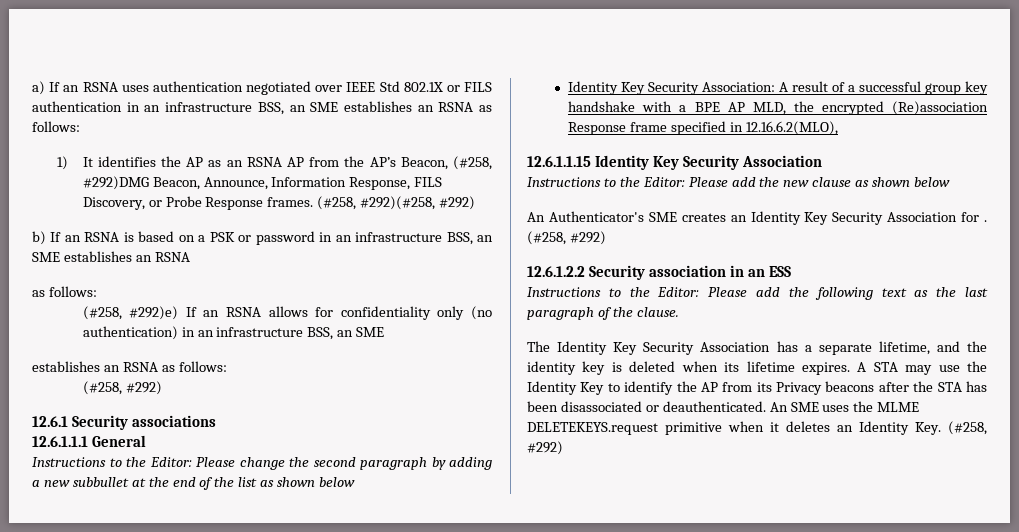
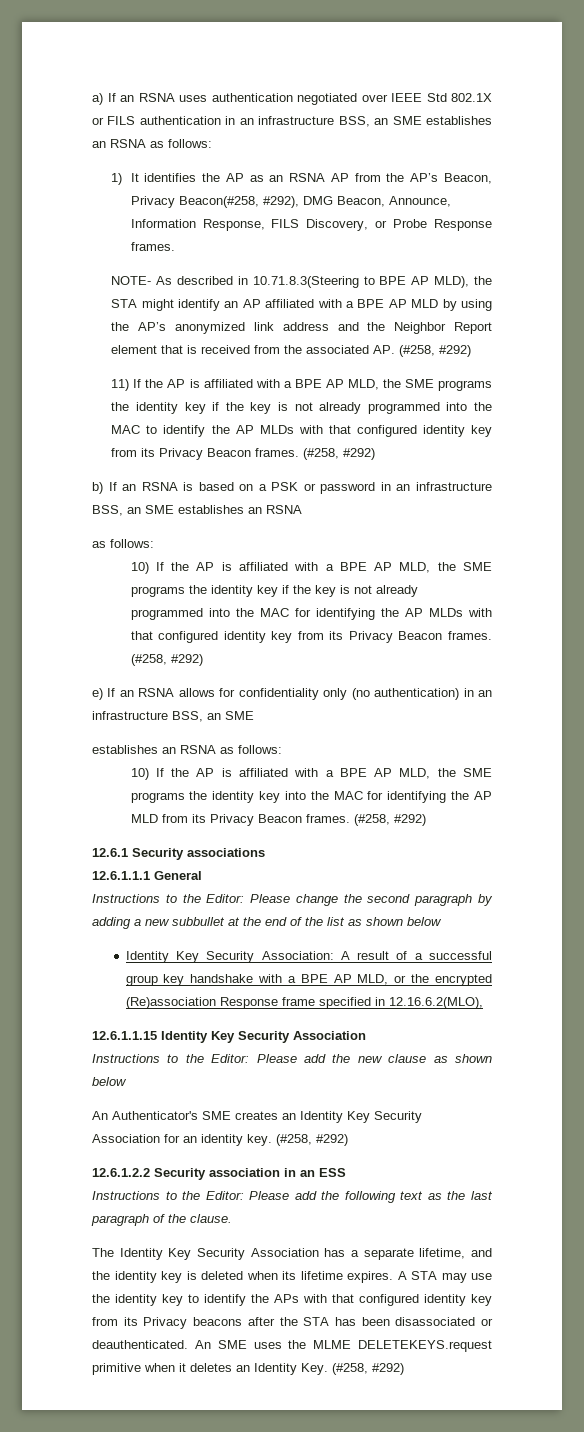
[452,156,492,170] [82,176,149,190] (#258, #292)DMG -> [130,196,333,208] Privacy Beacon(#258, #292), DMG
[317,196,436,210] (#258, #292)(#258, -> [111,276,493,288] [111,299,493,311] [111,322,492,334] [111,345,472,357] [111,379,492,391] [111,402,493,414] [111,425,493,437] [111,448,340,460] // NOTE- As described in 10.71.8.3(Steering to BPE AP MLD), the STA might identify an AP affiliated with a BPE AP MLD by using the AP’s anonymized link address and the Neighbor Report element that is received from the associated AP. (#258, #292) // 11) If the AP is affiliated with a BPE AP MLD, the SME programs the identity key if the key is not already programmed into the MAC to identify the AP MLDs with that configured identity key from its Privacy Beacon frames. (#258,
[82,306,179,320] (#258, #292)e) -> [130,562,493,574] [130,585,418,597] [130,608,493,620] [130,631,492,643] [130,654,203,666] [92,688,103,700] 10) If the AP is affiliated with a BPE AP MLD, the SME programs the identity key if the key is not already programmed into the MAC for identifying the AP MLDs with that configured identity key from its Privacy Beacon frames. (#258, #292) // e)
(227, 366) none -> [130,768,493,780] [130,791,492,803] [130,814,350,826] 10) If the AP is affiliated with a BPE AP MLD, the SME programs the identity key into the MAC for identifying the AP MLD from its Privacy Beacon frames.
(786, 108) none -> [394,975,407,983] or
[983,220,987,222] . -> [183,1134,272,1146] an identity key.
[527,381,718,395] Identity Key to identify the AP -> [115,1294,492,1306] identity key to identify the APs with that configured identity key

